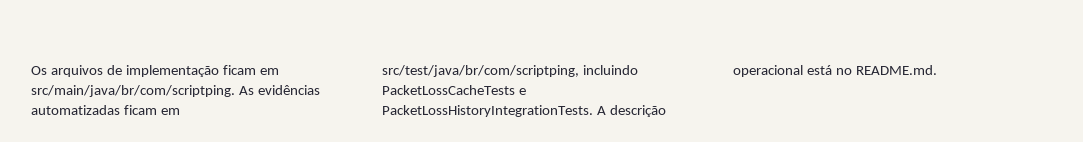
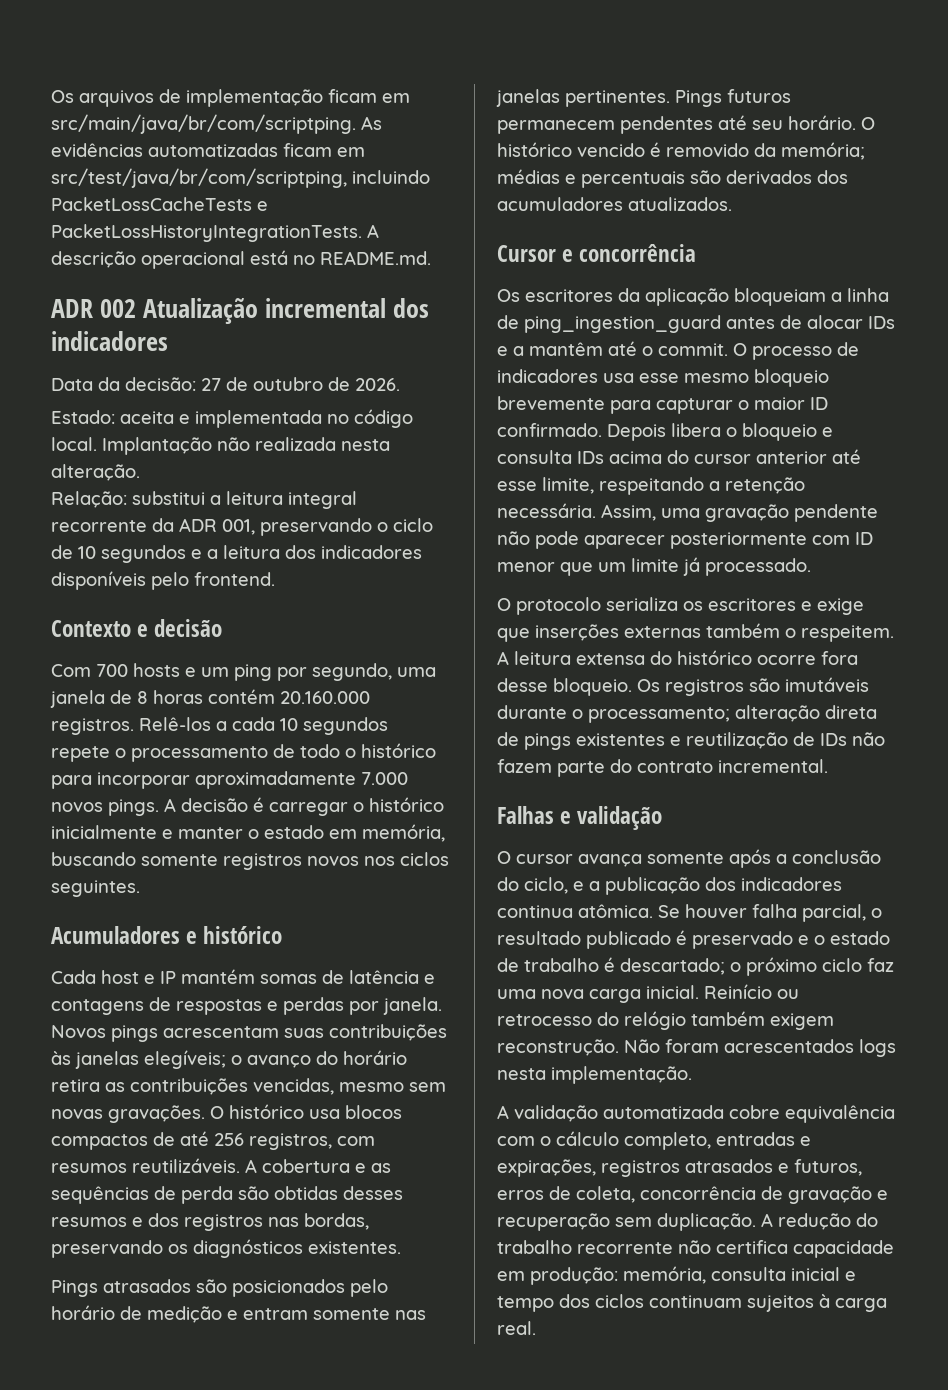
(937, 70) none -> [51,298,430,324] [51,331,168,351] [51,377,400,391] [51,409,413,428] [51,437,390,455] [51,464,140,481] [51,491,357,509] [51,518,433,536] [51,545,422,563] [51,571,275,590] [51,619,223,637] [51,663,436,681] [50,689,370,708] [51,717,388,735] [51,743,436,762] [51,771,408,789] [51,797,444,816] [51,824,445,842] [51,852,449,870] [51,880,140,897] [51,926,283,944] [51,969,435,984] [51,997,442,1015] [51,1024,447,1042] [51,1050,407,1069] [51,1078,446,1095] [51,1104,402,1123] [51,1131,375,1150] [51,1158,391,1173] [51,1186,403,1204] [51,1213,369,1231] [51,1239,401,1258] [51,1279,388,1297] [51,1305,426,1323] [496,89,791,107] [497,115,875,134] [497,142,865,160] [497,169,848,188] [497,197,732,211] [497,244,697,262] [497,288,889,306] [497,315,895,333] [497,341,859,360] [497,369,829,387] [497,396,828,414] [497,423,833,441] [497,449,861,464] [497,477,805,495] [497,503,878,522] [497,531,873,549] [497,557,811,576] [497,597,864,615] [497,623,894,642] [497,650,858,665] [497,677,869,696] [497,705,877,723] [497,732,885,750] [497,759,828,777] [497,806,663,830] [497,849,881,868] [497,877,842,895] [497,904,882,922] [497,930,890,949] [497,957,894,976] [497,984,799,1003] [497,1011,834,1030] [497,1039,896,1057] [497,1066,692,1084] [497,1105,895,1123] [497,1131,811,1150] [497,1159,862,1177] [497,1186,888,1204] [497,1213,878,1231] [497,1240,894,1258] [497,1266,856,1285] [497,1294,887,1312] [497,1321,536,1335] // ADR 002 Atualização incremental dos indicadores // Data da decisão: 27 de outubro de 2026. // Estado: aceita e implementada no código local. Implantação não realizada nesta alteração. // Relação: substitui a leitura integral recorrente da ADR 001, preservando o ciclo de 10 segundos e a leitura dos indicadores disponíveis pelo frontend. // Contexto e decisão // Com 700 hosts e um ping por segundo, uma janela de 8 horas contém 20.160.000 registros. Relê-los a cada 10 segundos repete o processamento de todo o histórico para incorporar aproximadamente 7.000 novos pings. A decisão é carregar o histórico inicialmente e manter o estado em memória, buscando somente registros novos nos ciclos seguintes. // Acumuladores e histórico // Cada host e IP mantém somas de latência e contagens de respostas e perdas por janela. Novos pings acrescentam suas contribuições às janelas elegíveis; o avanço do horário retira as contribuições vencidas, mesmo sem novas gravações. O histórico usa blocos compactos de até 256 registros, com resumos reutilizáveis. A cobertura e as sequências de perda são obtidas desses resumos e dos registros nas bordas, preservando os diagnósticos existentes. // Pings atrasados são posicionados pelo horário de medição e entram somente nas janelas pertinentes. Pings futuros permanecem pendentes até seu horário. O histórico vencido é removido da memória; médias e percentuais são derivados dos acumuladores atualizados. // Cursor e concorrência // Os escritores da aplicação bloqueiam a linha de ping_ingestion_guard antes de alocar IDs e a mantêm até o commit. O processo de indicadores usa esse mesmo bloqueio brevemente para capturar o maior ID confirmado. Depois libera o bloqueio e consulta IDs acima do cursor anterior até esse limite, respeitando a retenção necessária. Assim, uma gravação pendente não pode aparecer posteriormente com ID menor que um limite já processado. // O protocolo serializa os escritores e exige que inserções externas também o respeitem. A leitura extensa do histórico ocorre fora desse bloqueio. Os registros são imutáveis durante o processamento; alteração direta de pings existentes e reutilização de IDs não fazem parte do contrato incremental. // Falhas e validação // O cursor avança somente após a conclusão do ciclo, e a publicação dos indicadores continua atômica. Se houver falha parcial, o resultado publicado é preservado e o estado de trabalho é descartado; o próximo ciclo faz uma nova carga inicial. Reinício ou retrocesso do relógio também exigem reconstrução. Não foram acrescentados logs nesta implementação. // A validação automatizada cobre equivalência com o cálculo completo, entradas e expirações, registros atrasados e futuros, erros de coleta, concorrência de gravação e recuperação sem duplicação. A redução do trabalho recorrente não certifica capacidade em produção: memória, consulta inicial e tempo dos ciclos continuam sujeitos à carga real.

